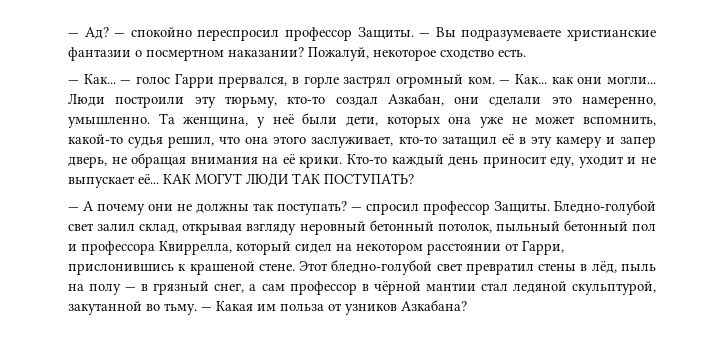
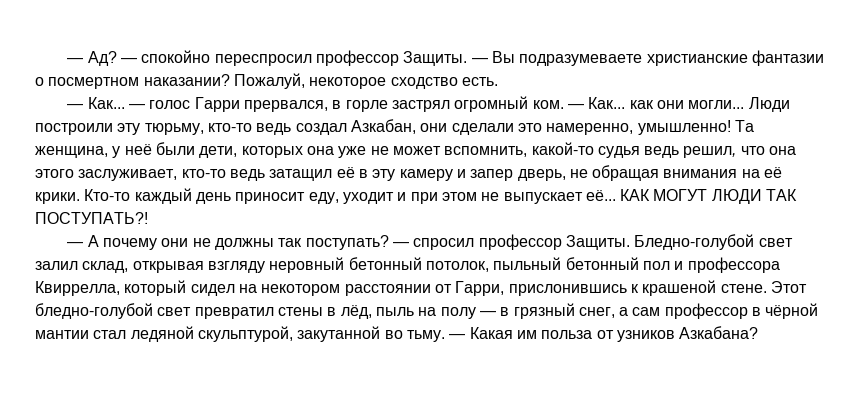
(326, 100) none -> [256,123,292,135] ведь
[68,117,150,128] умышленно. -> [637,120,731,135] умышленно!
(164, 142) none -> [644,146,680,158] ведь
(437, 140) none -> [229,169,265,181] ведь
(637, 160) none -> [410,192,477,204] при этом
[324,173,414,184] ПОСТУПАТЬ? -> [35,212,148,224] ПОСТУПАТЬ?!

